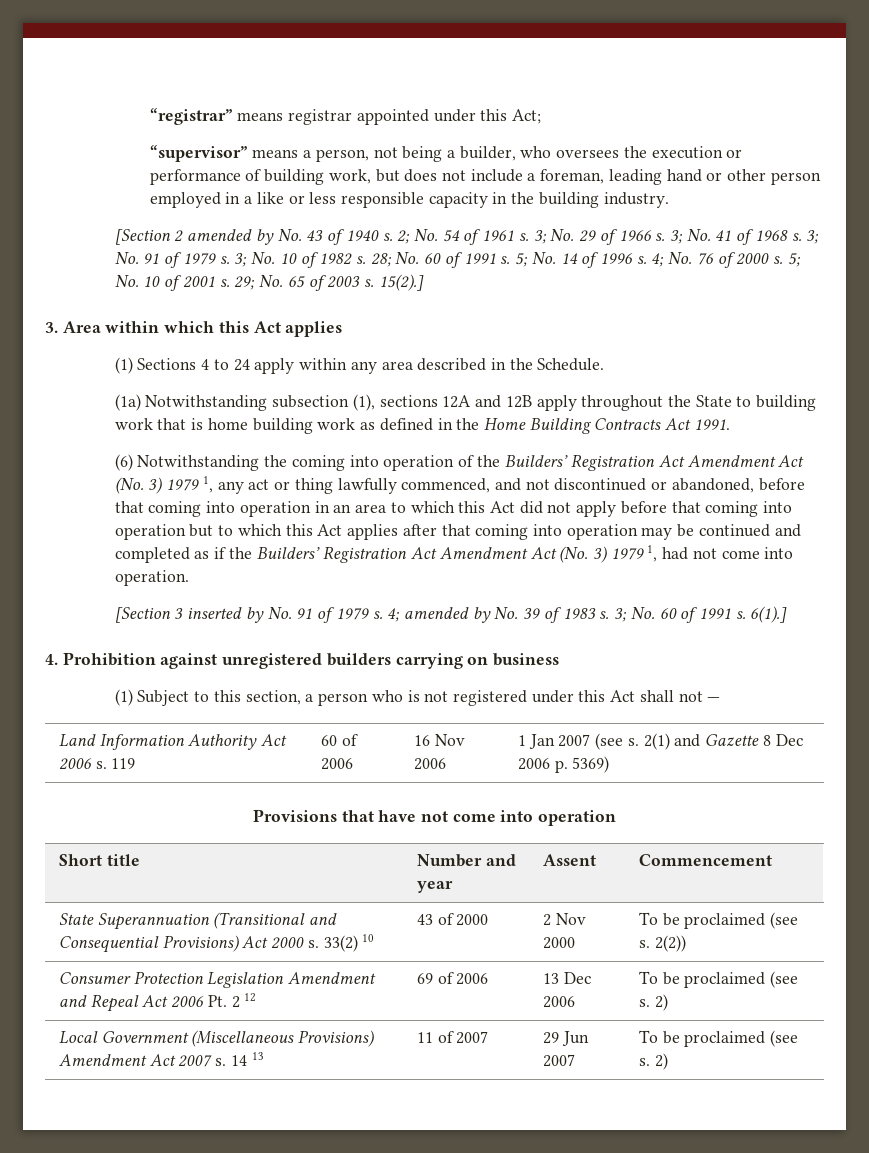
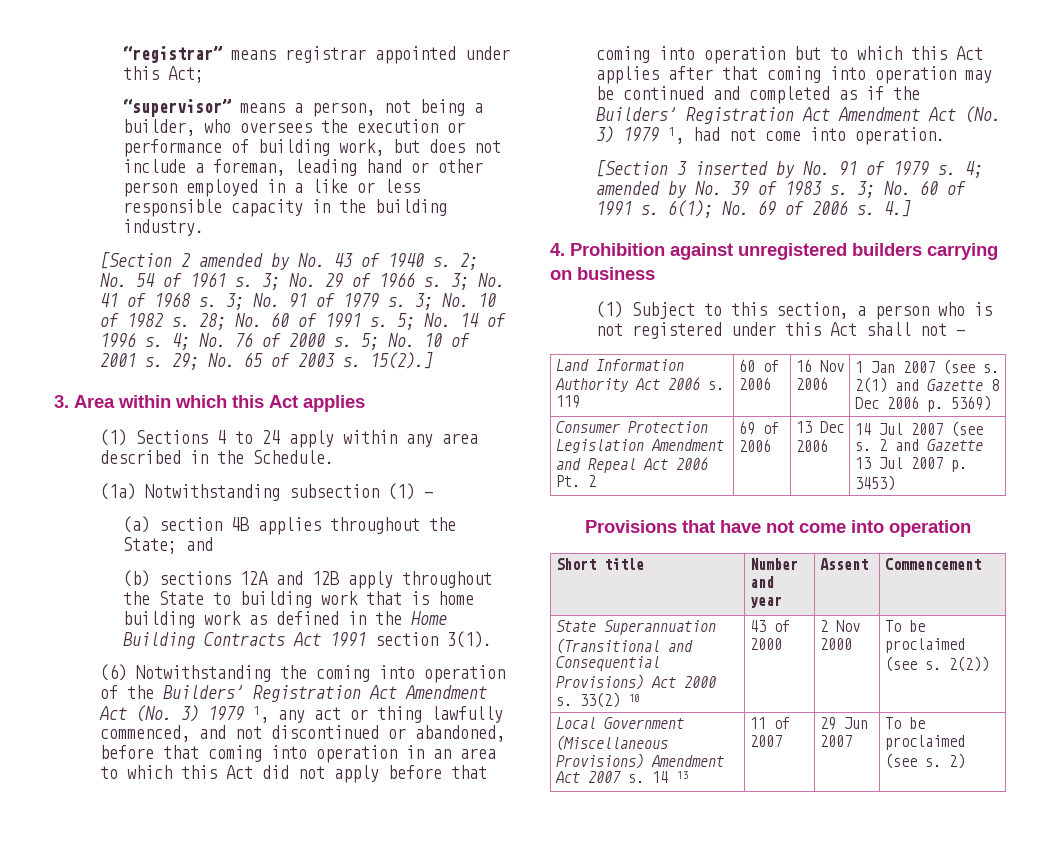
[352,394,375,411] (1), -> [387,483,433,500] [122,516,456,535] [122,537,213,554] [122,570,150,587] (1) — // (a) section 4B applies throughout the State; and // (b)
[693,419,730,430] 1991. -> [329,631,492,648] 1991 section 3(1).
[750,606,788,623] 6(1).] -> [667,200,911,218] 6(1); No. 69 of 2006 s. 4.]
(610, 764) none -> [555,421,708,433] [555,439,724,453] [555,457,708,473] [555,475,596,487] [738,421,779,435] [738,439,771,452] [795,421,844,433] [795,439,828,452] [854,421,983,437] [854,439,983,451] [854,457,967,472] [854,475,895,491] // Consumer Protection Legislation Amendment and Repeal Act 2006 Pt. 2 | 69 of 2006 | 13 Dec 2006 | 14 Jul 2007 (see s. 2 and Gazette 13 Jul 2007 p. 3453)
[58,971,377,988] [58,993,257,1012] [416,972,489,985] [542,972,591,984] [542,996,575,1008] [638,971,799,988] [638,994,668,1011] // Consumer Protection Legislation Amendment and Repeal Act 2006 Pt. 2 12 | 69 of 2006 | 13 Dec 2006 | To be proclaimed (see s. 2) -> (989, 664) none

